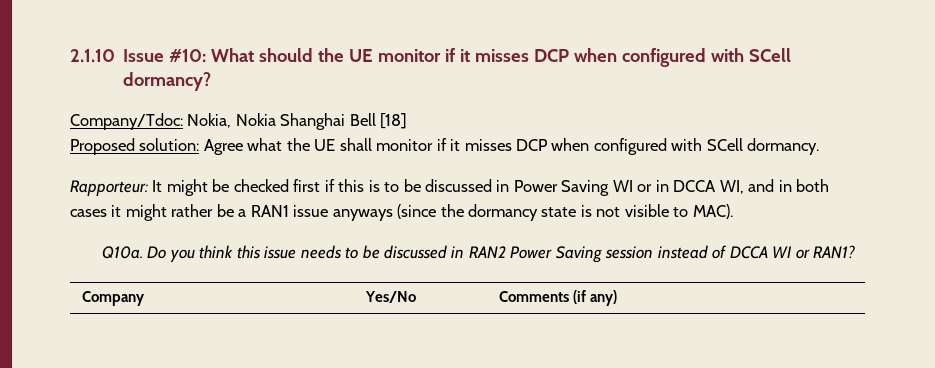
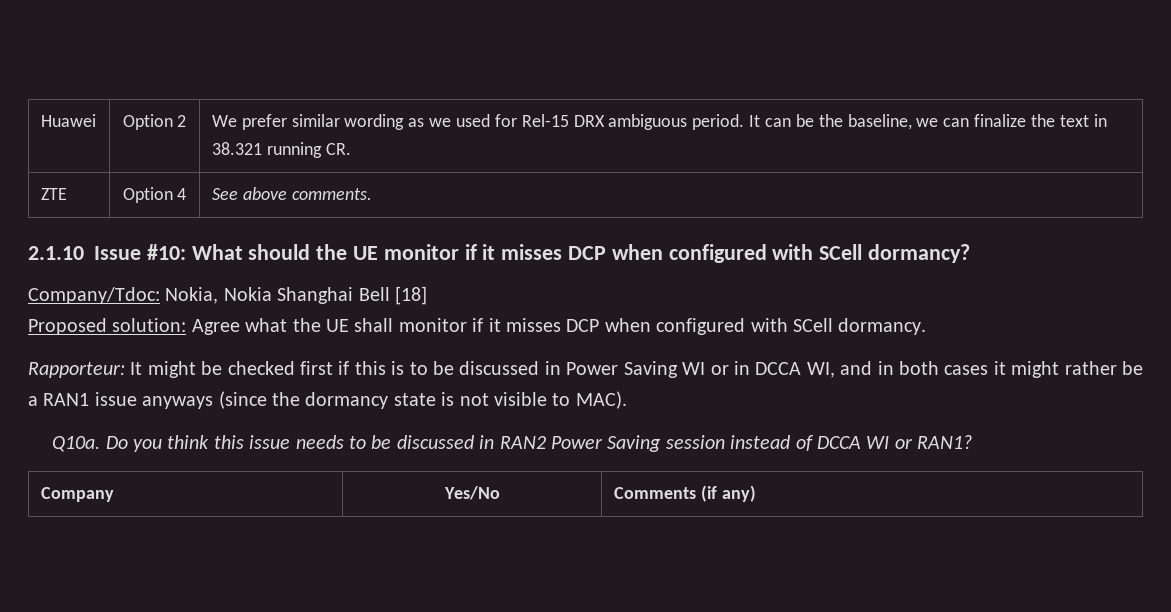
(70, 55) none -> [40,114,96,127] [122,114,187,130] [211,114,1107,130] [211,142,351,158] [40,188,67,200] [122,187,187,203] [211,187,372,200] Huawei | Option 2 | We prefer similar wording as we used for Rel-15 DRX ambiguous period. It can be the baseline, we can finalize the text in 38.321 running CR. // ZTE | Option 4 | See above comments. //

